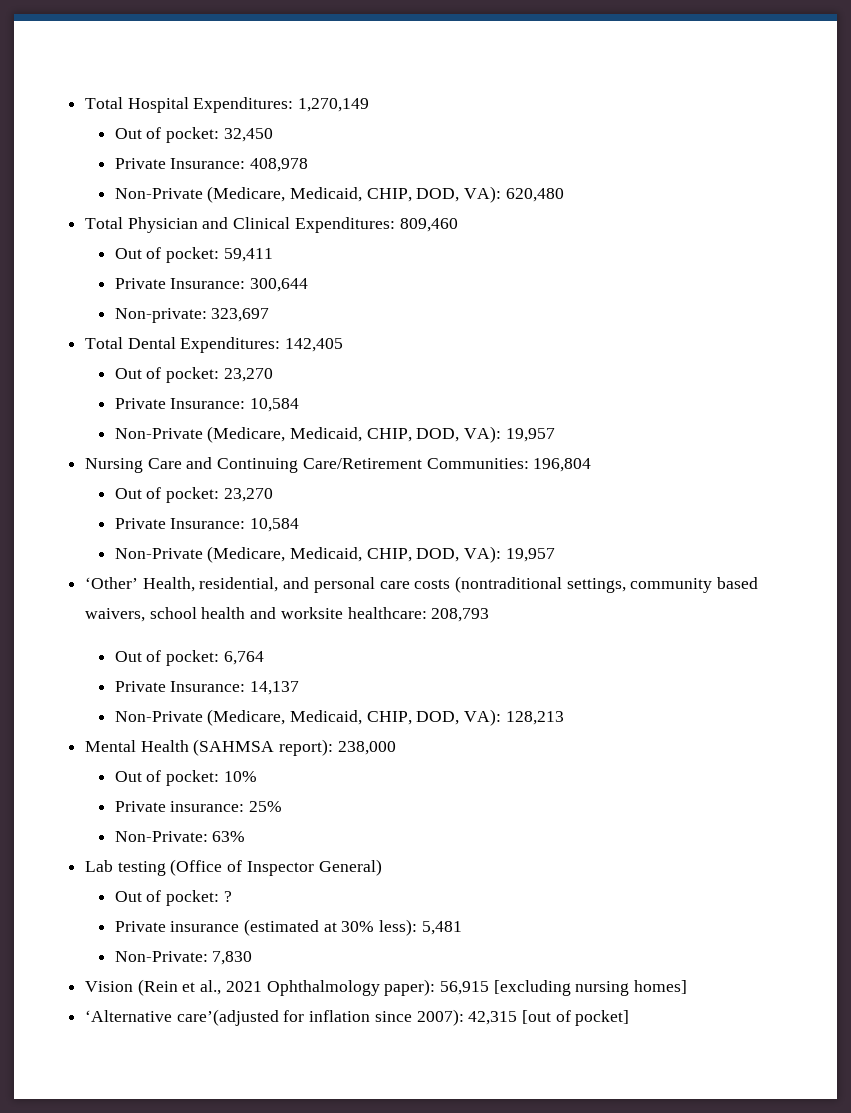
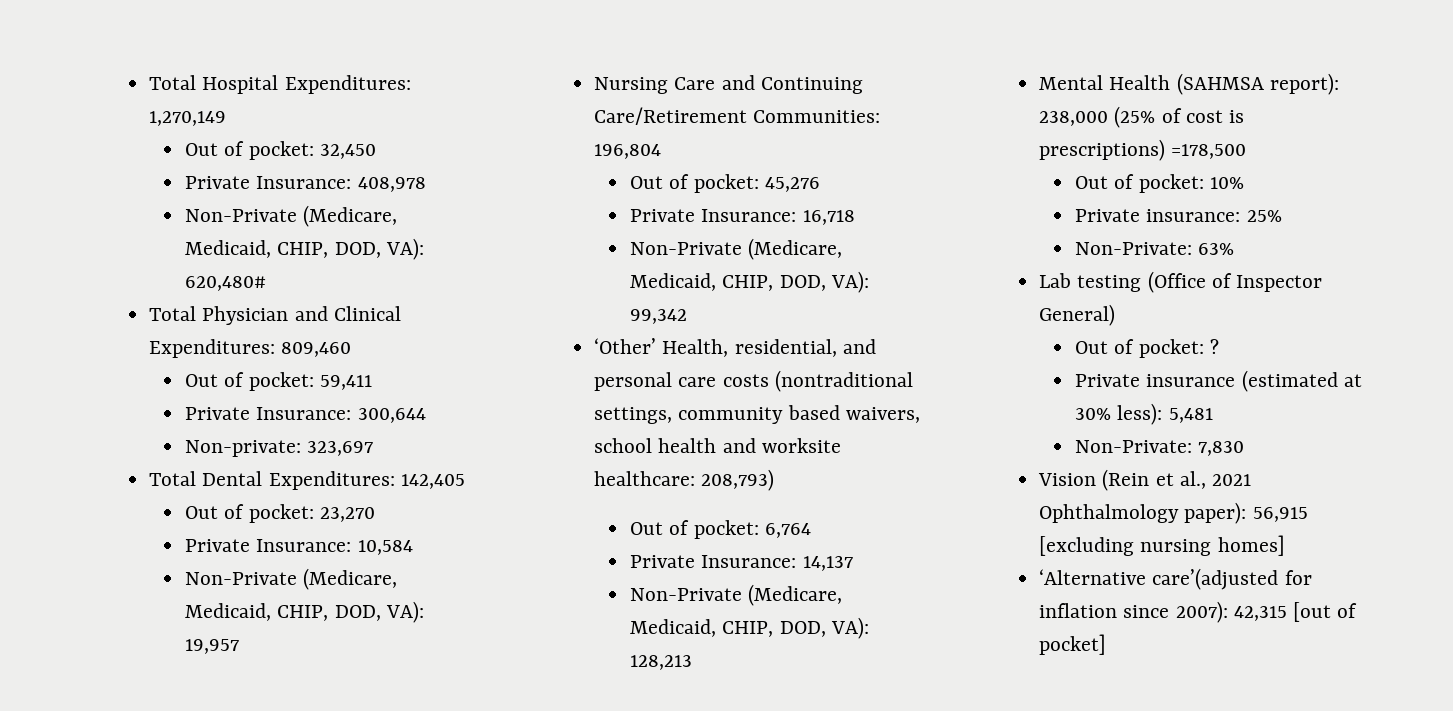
[505,188,564,202] 620,480 -> [185,276,267,291] 620,480#
[223,488,273,502] [114,518,300,532] [114,546,555,563] 23,270 // Private Insurance: 10,584 // Non-Private (Medicare, Medicaid, CHIP, DOD, VA): 19,957 -> [764,177,820,192] [630,209,855,225] [630,238,843,260] [630,271,869,293] [630,309,688,324] 45,276 // Private Insurance: 16,718 // Non-Private (Medicare, Medicaid, CHIP, DOD, VA): 99,342
[431,608,490,622] 208,793 -> [701,469,775,491] 208,793)
(396, 748) none -> [1114,106,1245,128] [1039,139,1247,161] (25% of cost is prescriptions) =178,500

